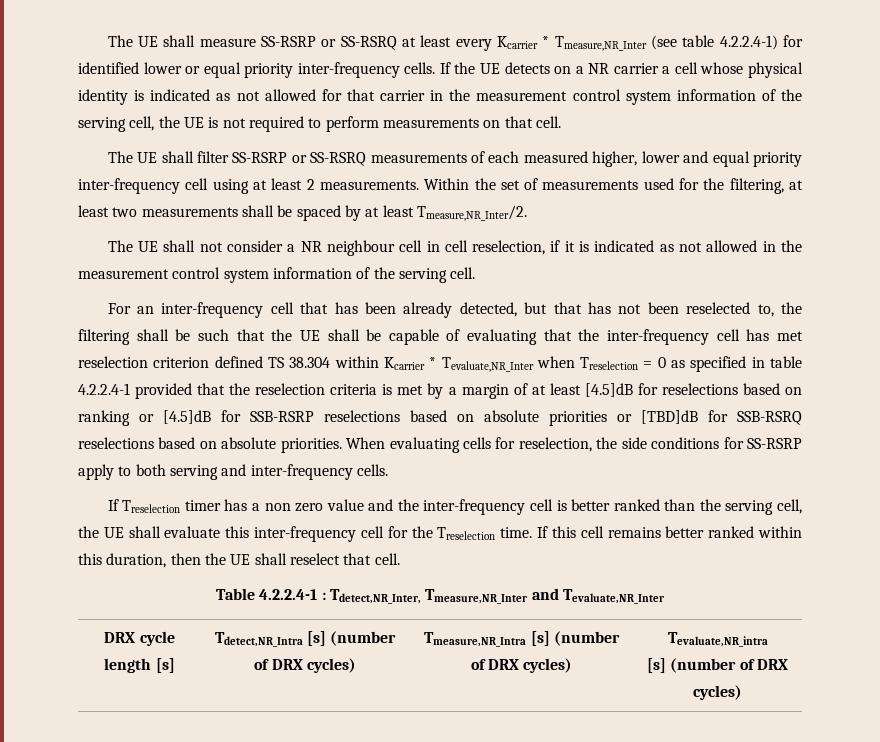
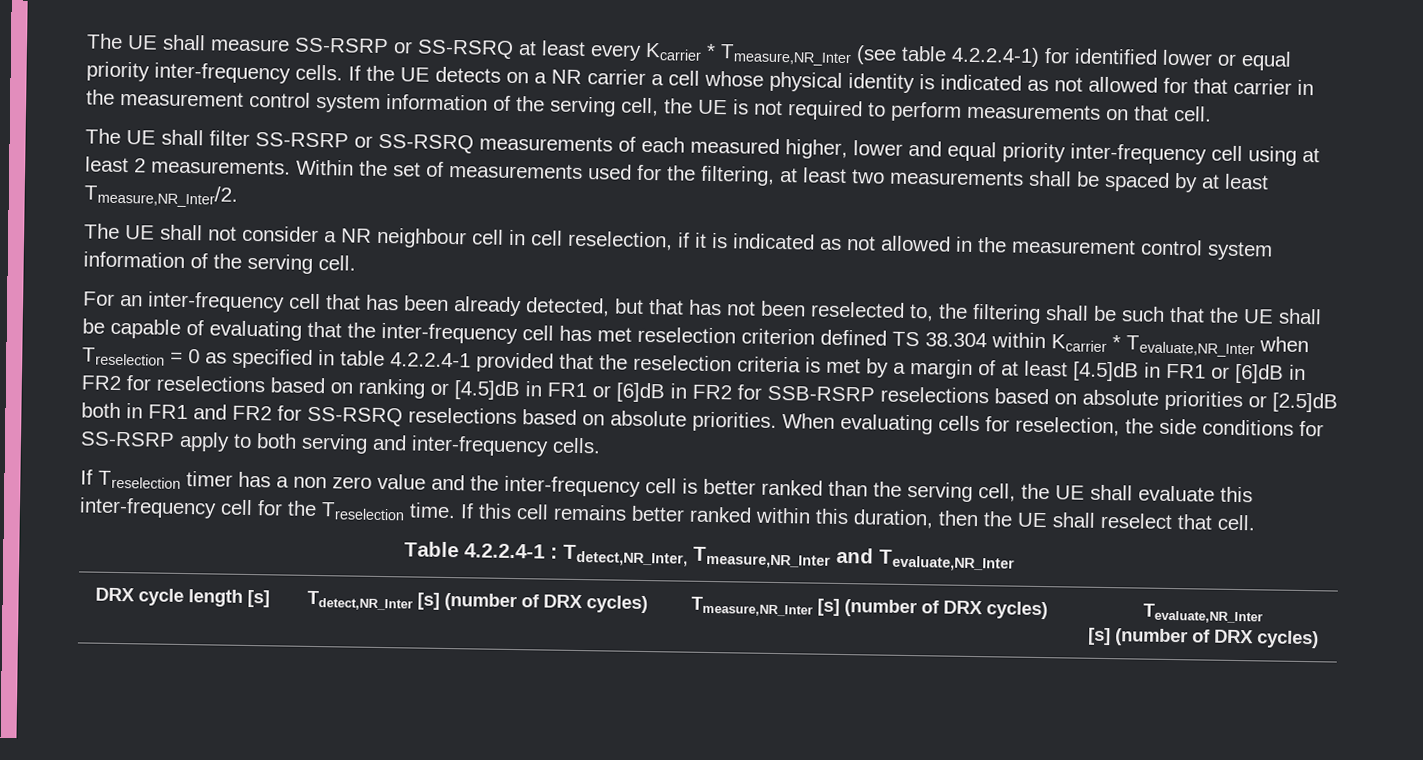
(633, 390) none -> [1144,362,1306,384] [81,375,121,391] in FR1 or [6]dB in FR2
(211, 417) none -> [525,381,732,403] in FR1 or [6]dB in FR2
[641,410,802,425] [TBD]dB for SSB-RSRQ -> [1272,392,1338,413] [81,402,403,427] [2.5]dB both in FR1 and FR2 for SS-RSRQ
[214,631,397,647] [254,658,356,673] [424,631,620,647] [470,658,573,673] [667,632,768,647] Tdetect,NR_Intra [s] (number of DRX cycles) | Tmeasure,NR_Intra [s] (number of DRX cycles) | Tevaluate,NR_intra -> [307,590,648,614] [690,596,1048,620] [1143,603,1263,624] Tdetect,NR_Inter [s] (number of DRX cycles) | Tmeasure,NR_Inter [s] (number of DRX cycles) | Tevaluate,NR_Inter

